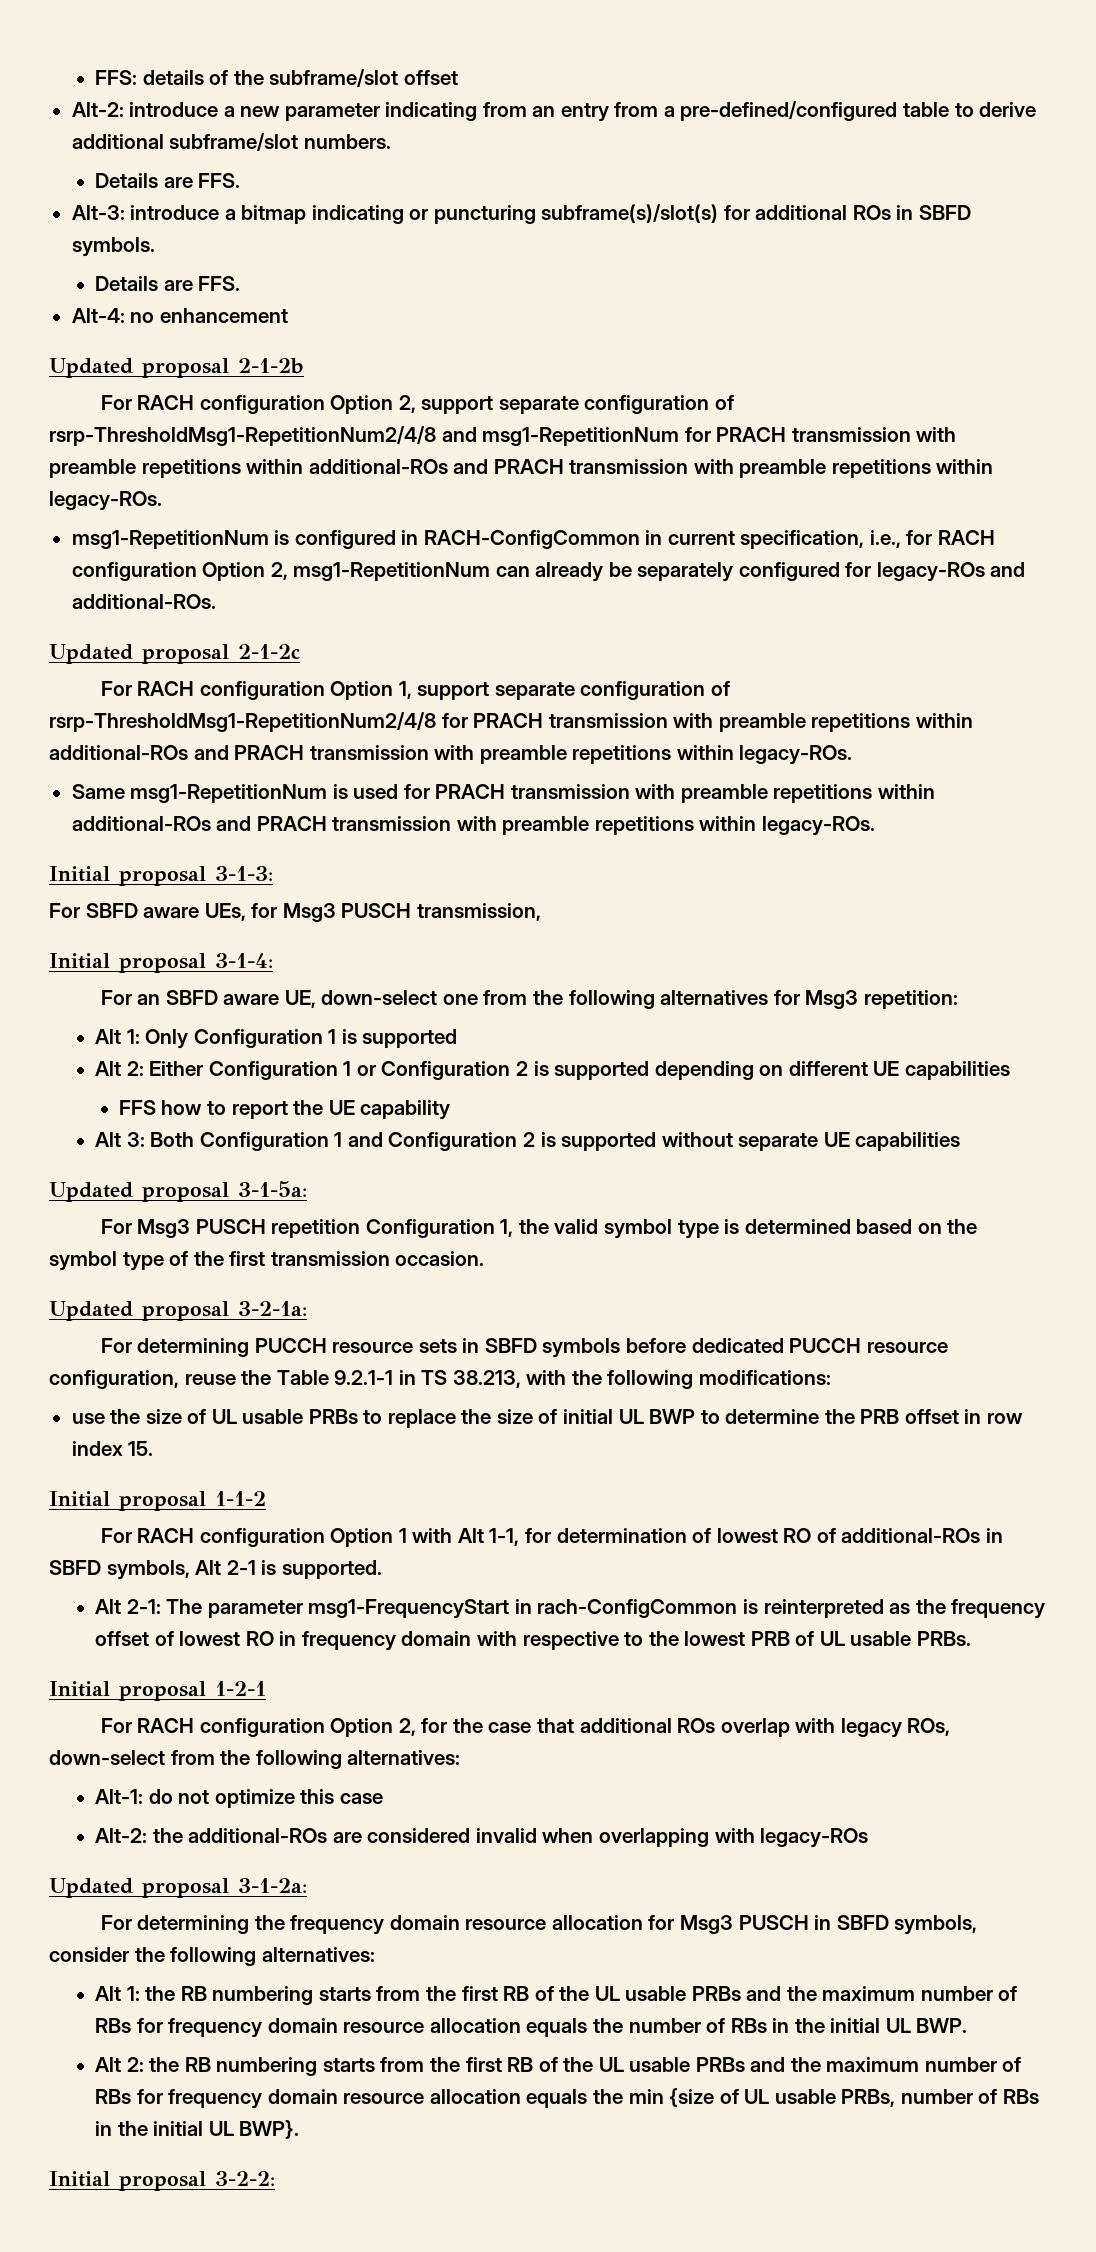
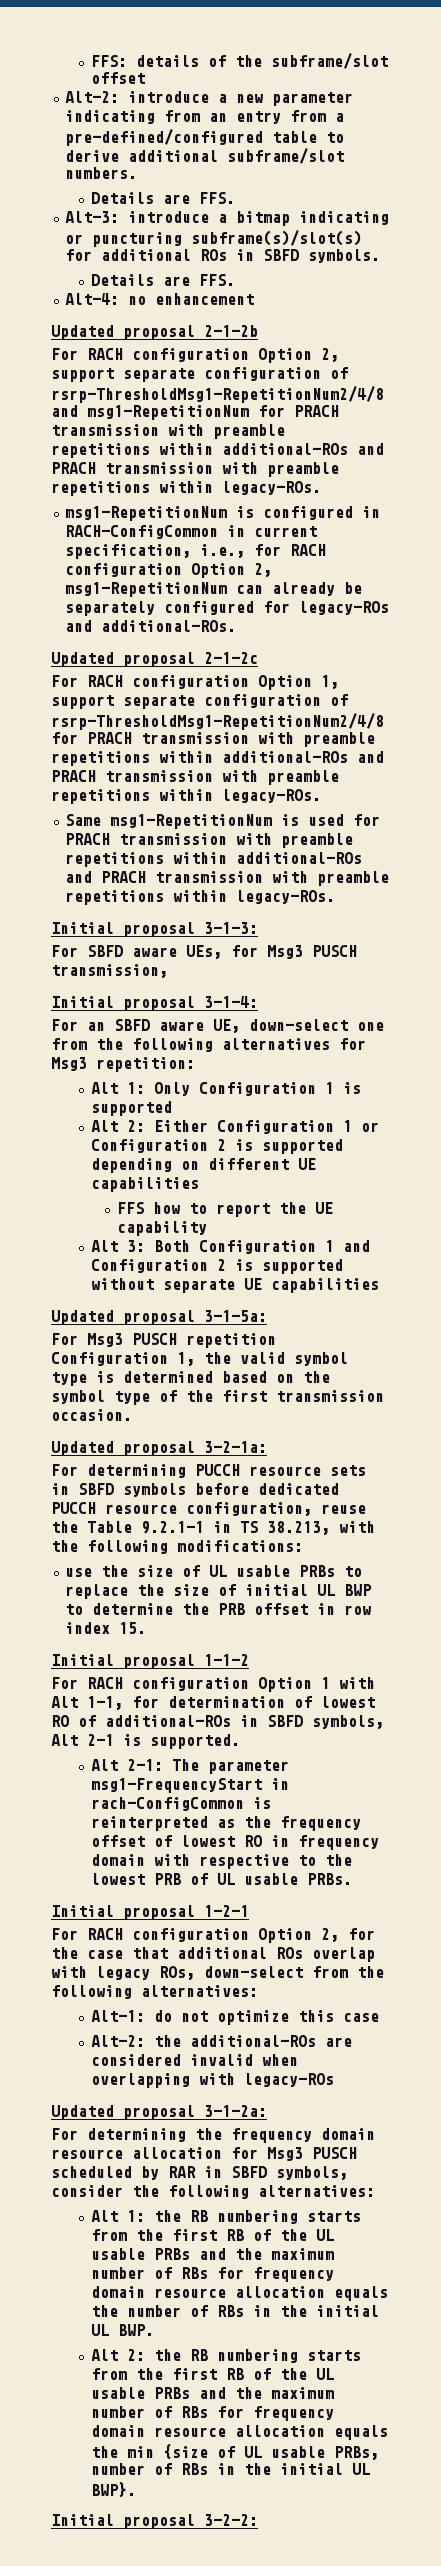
(809, 1922) none -> [51,2166,196,2180] scheduled by RAR

